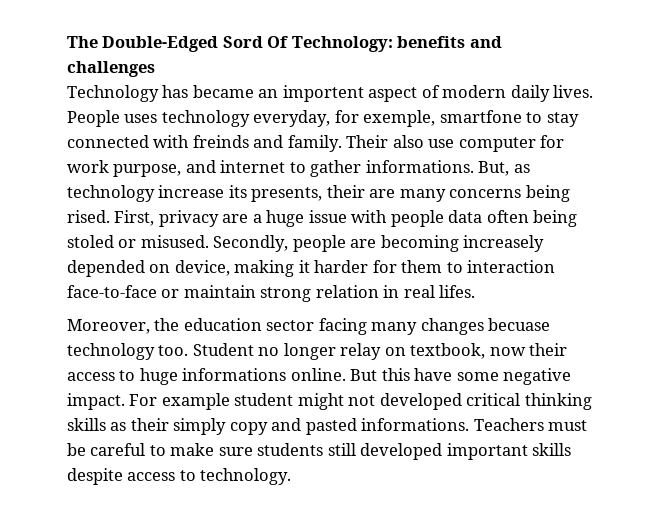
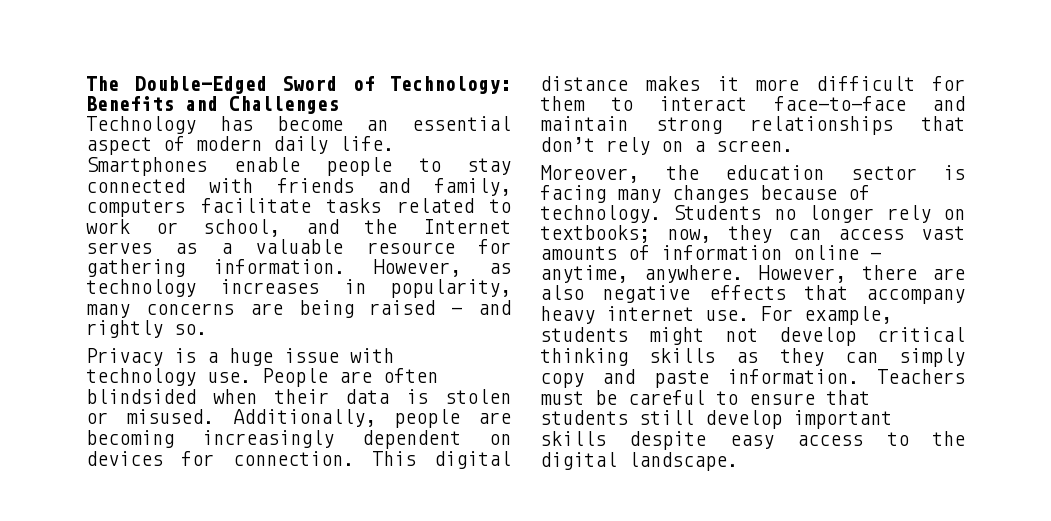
[222,36,502,52] [67,61,155,77] Sord Of Technology: benefits and challenges -> [282,76,511,94] [86,96,339,114] Sword of Technology: Benefits and Challenges
[192,85,364,102] became an importent -> [276,116,511,131] become an essential
[553,85,594,98] [67,110,579,127] [67,135,565,152] [67,160,530,177] [67,185,570,202] [67,210,578,227] [67,235,114,248] lives. People uses technology everyday, for exemple, smartfone to stay connected with freinds and family. Their also use computer for work purpose, and internet to gather informations. But, as technology increase its presents, their are many concerns being rised. First, privacy are a huge issue with people data often being stoled -> [339,136,394,151] [86,157,511,176] [86,178,511,196] [86,198,511,217] [86,219,511,237] [86,239,511,254] [86,259,511,277] [86,279,511,298] [86,300,511,318] [86,320,207,338] [86,348,394,366] [86,368,438,387] [86,389,512,404] life. Smartphones enable people to stay connected with friends and family, computers facilitate tasks related to work or school, and the Internet serves as a valuable resource for gathering information. However, as technology increases in popularity, many concerns are being raised — and rightly so. // Privacy is a huge issue with technology use. People are often blindsided when their data is stolen
[213,235,289,252] Secondly, -> [232,409,376,427] Additionally,
[463,235,545,252] [67,260,556,277] [67,285,476,302] increasely depended on device, making it harder for them to interaction face-to-face or maintain strong relation in real lifes. -> [202,430,511,449] [86,451,511,469] [540,76,965,91] [540,96,965,111] [540,116,965,135] [540,137,793,155] increasingly dependent on devices for connection. This digital distance makes it more difficult for them to interact face-to-face and maintain strong relationships that don’t rely on a screen.
(315, 325) none -> [943,165,965,180] is
[488,318,551,331] [67,343,568,360] [67,368,572,385] [67,393,294,410] becuase technology too. Student no longer relay on textbook, now their access to huge informations online. But this have some negative impact. For example student -> [760,185,870,200] [540,205,965,223] [540,225,965,243] [540,245,881,260] [540,265,965,283] [540,285,965,304] [540,306,892,325] [540,327,628,342] because of technology. Students no longer rely on textbooks; now, they can access vast amounts of information online — anytime, anywhere. However, there are also negative effects that accompany heavy internet use. For example, students
[379,393,462,410] developed -> [779,327,856,346] develop
[130,418,169,431] their -> [779,348,878,366] they can
[305,418,470,435] pasted informations. -> [653,369,859,388] paste information.
[170,443,253,456] make sure -> [749,390,870,405] ensure that
[360,443,443,460] developed -> [705,410,782,429] develop
[127,468,292,485] access to technology. -> [729,431,965,449] [540,452,738,471] easy access to the digital landscape.

